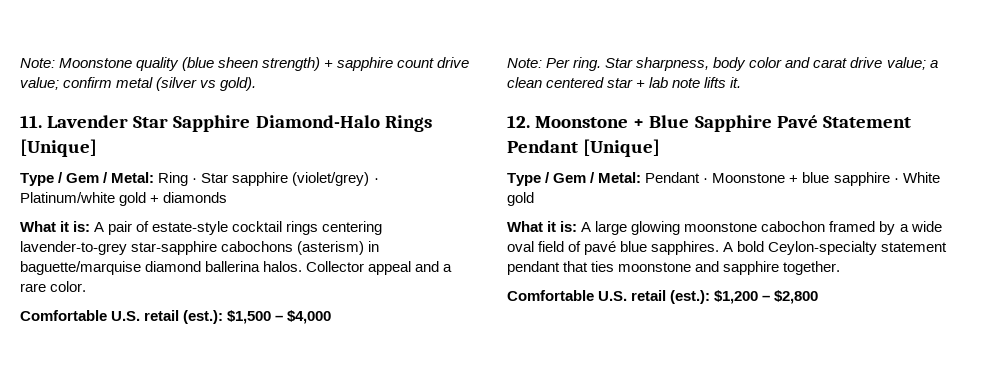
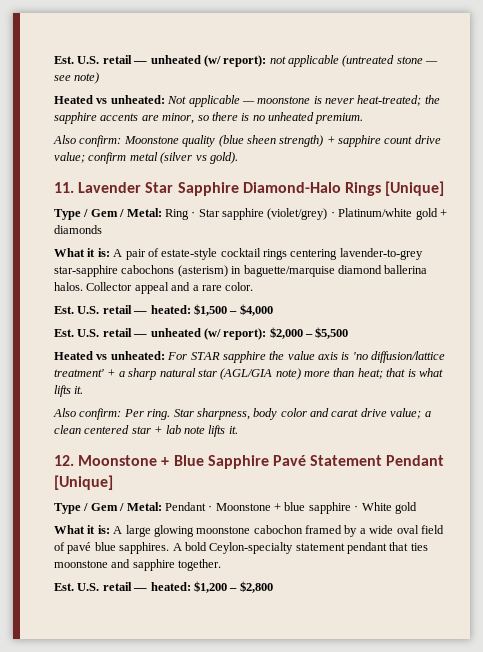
[20,58,55,68] Note: -> [54,55,439,67] [54,72,100,84] [54,95,440,107] [54,112,364,124] [53,135,122,147] Est. U.S. retail — unheated (w/ report): not applicable (untreated stone — see note) // Heated vs unheated: Not applicable — moonstone is never heat-treated; the sapphire accents are minor, so there is no unheated premium. // Also confirm:
[20,310,224,324] Comfortable U.S. retail (est.): -> [54,305,191,314] Est. U.S. retail — heated:
[507,58,542,68] Note: -> [54,327,349,340] [54,351,446,363] [54,368,443,380] [54,385,84,397] [53,408,122,420] Est. U.S. retail — unheated (w/ report): $2,000 – $5,500 // Heated vs unheated: For STAR sapphire the value axis is 'no diffusion/lattice treatment' + a sharp natural star (AGL/GIA note) more than heat; that is what lifts it. // Also confirm:
[507,290,711,304] Comfortable U.S. retail (est.): -> [54,582,191,591] Est. U.S. retail — heated:

